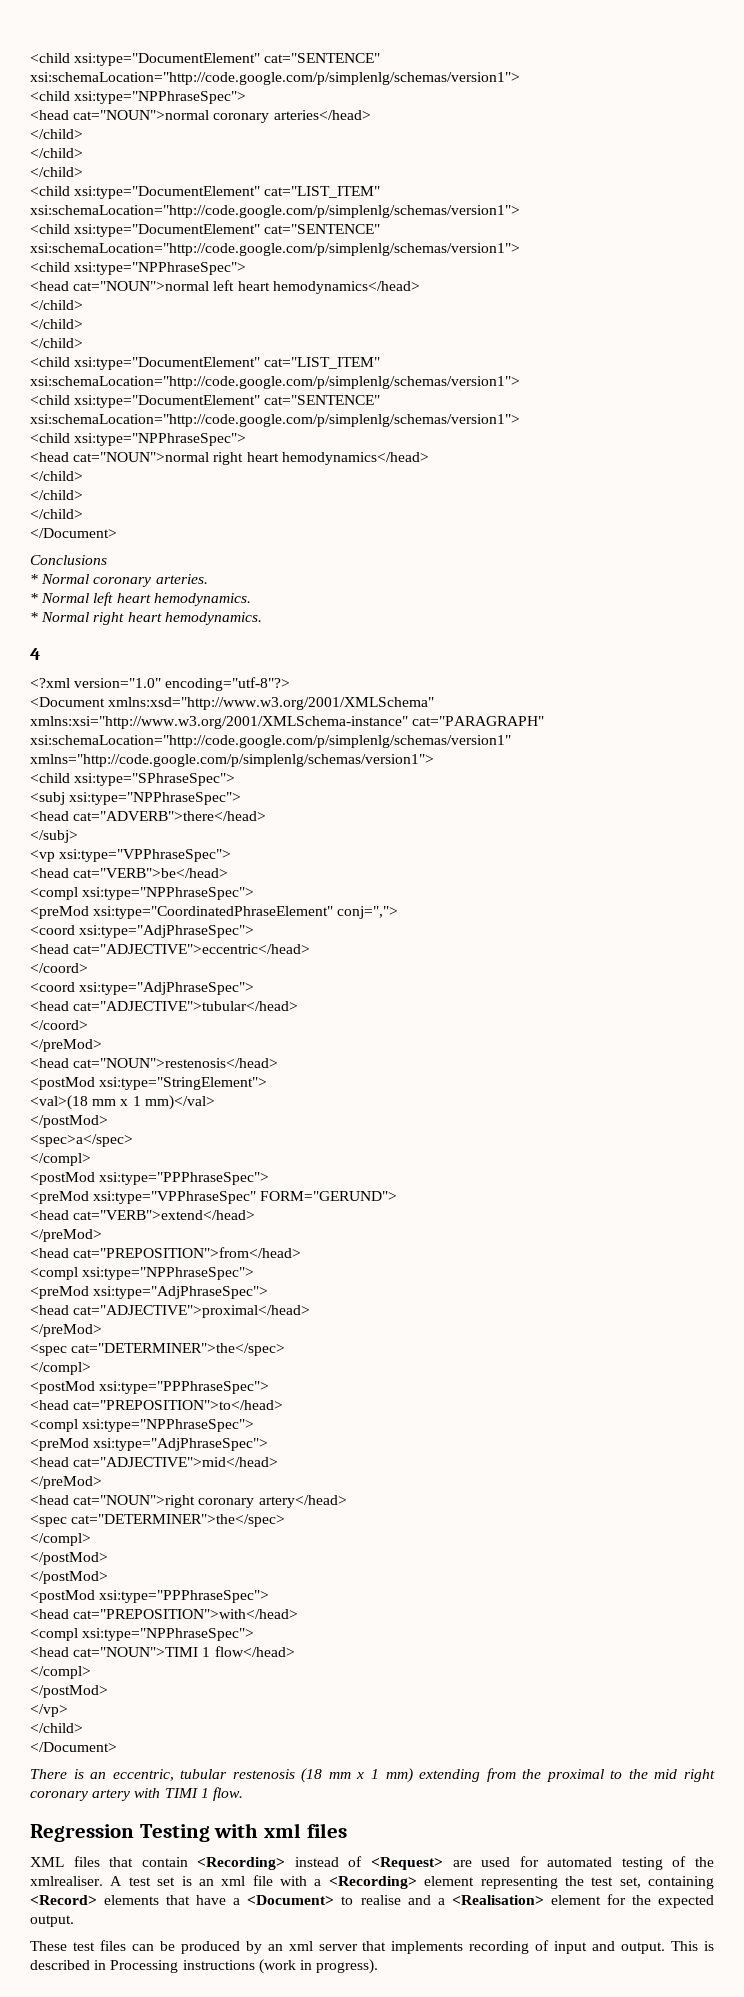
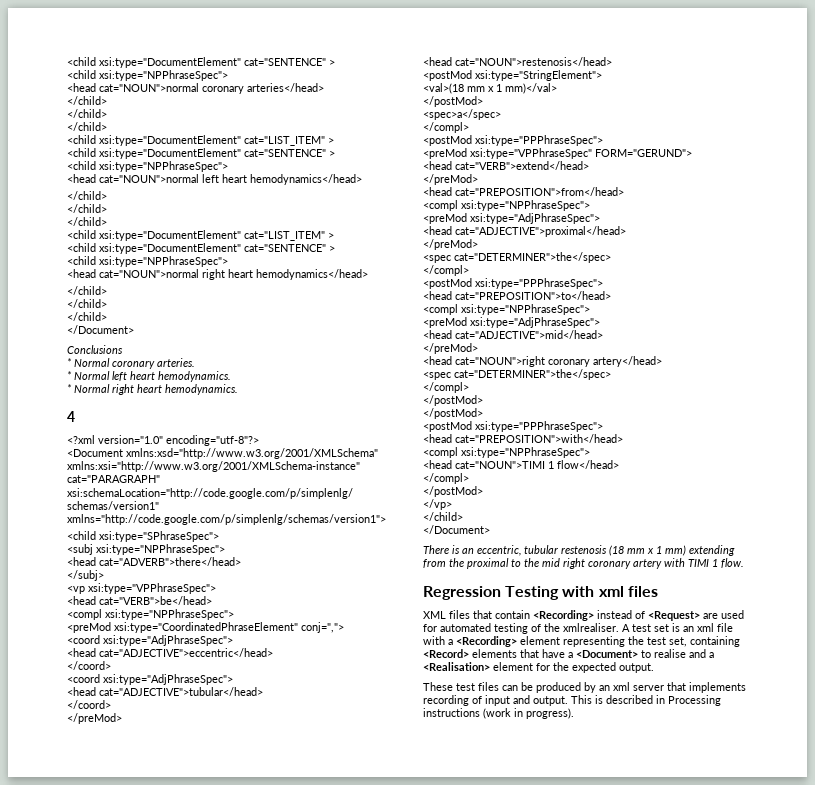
[30,53,381,66] [30,72,520,85] <child xsi:type="DocumentElement" cat="SENTENCE" xsi:schemaLocation="http://code.google.com/p/simplenlg/schemas/version1"> -> [67,57,335,68] <child xsi:type="DocumentElement" cat="SENTENCE" >
[30,205,520,218] [30,224,381,237] [30,243,520,256] xsi:schemaLocation="http://code.google.com/p/simplenlg/schemas/version1"> // <child xsi:type="DocumentElement" cat="SENTENCE" xsi:schemaLocation="http://code.google.com/p/simplenlg/schemas/version1"> -> [328,137,334,144] [67,148,335,159] > // <child xsi:type="DocumentElement" cat="SENTENCE" >
[30,376,520,389] [30,395,381,408] [30,414,520,427] xsi:schemaLocation="http://code.google.com/p/simplenlg/schemas/version1"> // <child xsi:type="DocumentElement" cat="SENTENCE" xsi:schemaLocation="http://code.google.com/p/simplenlg/schemas/version1"> -> [328,232,334,239] [67,243,335,254] > // <child xsi:type="DocumentElement" cat="SENTENCE" >

